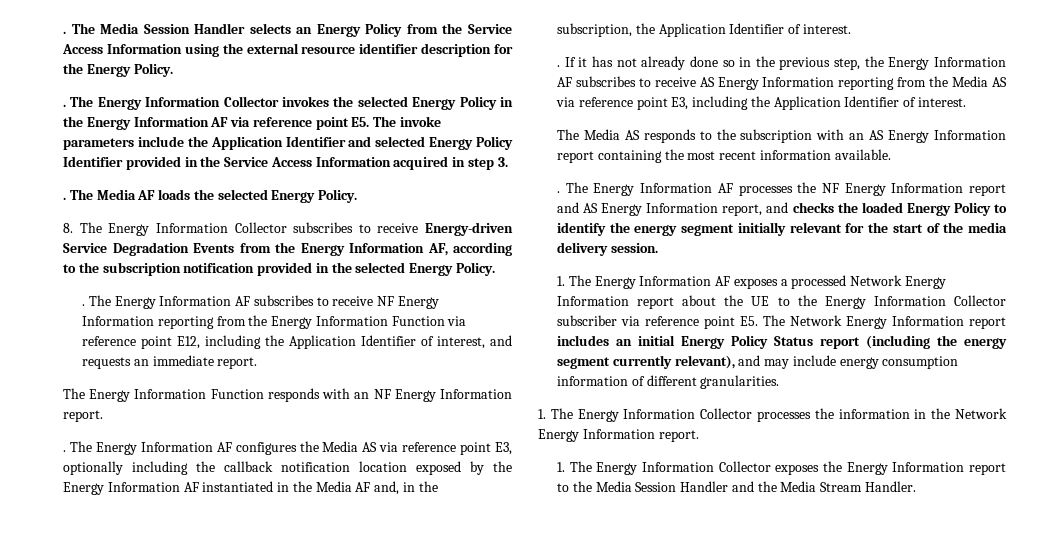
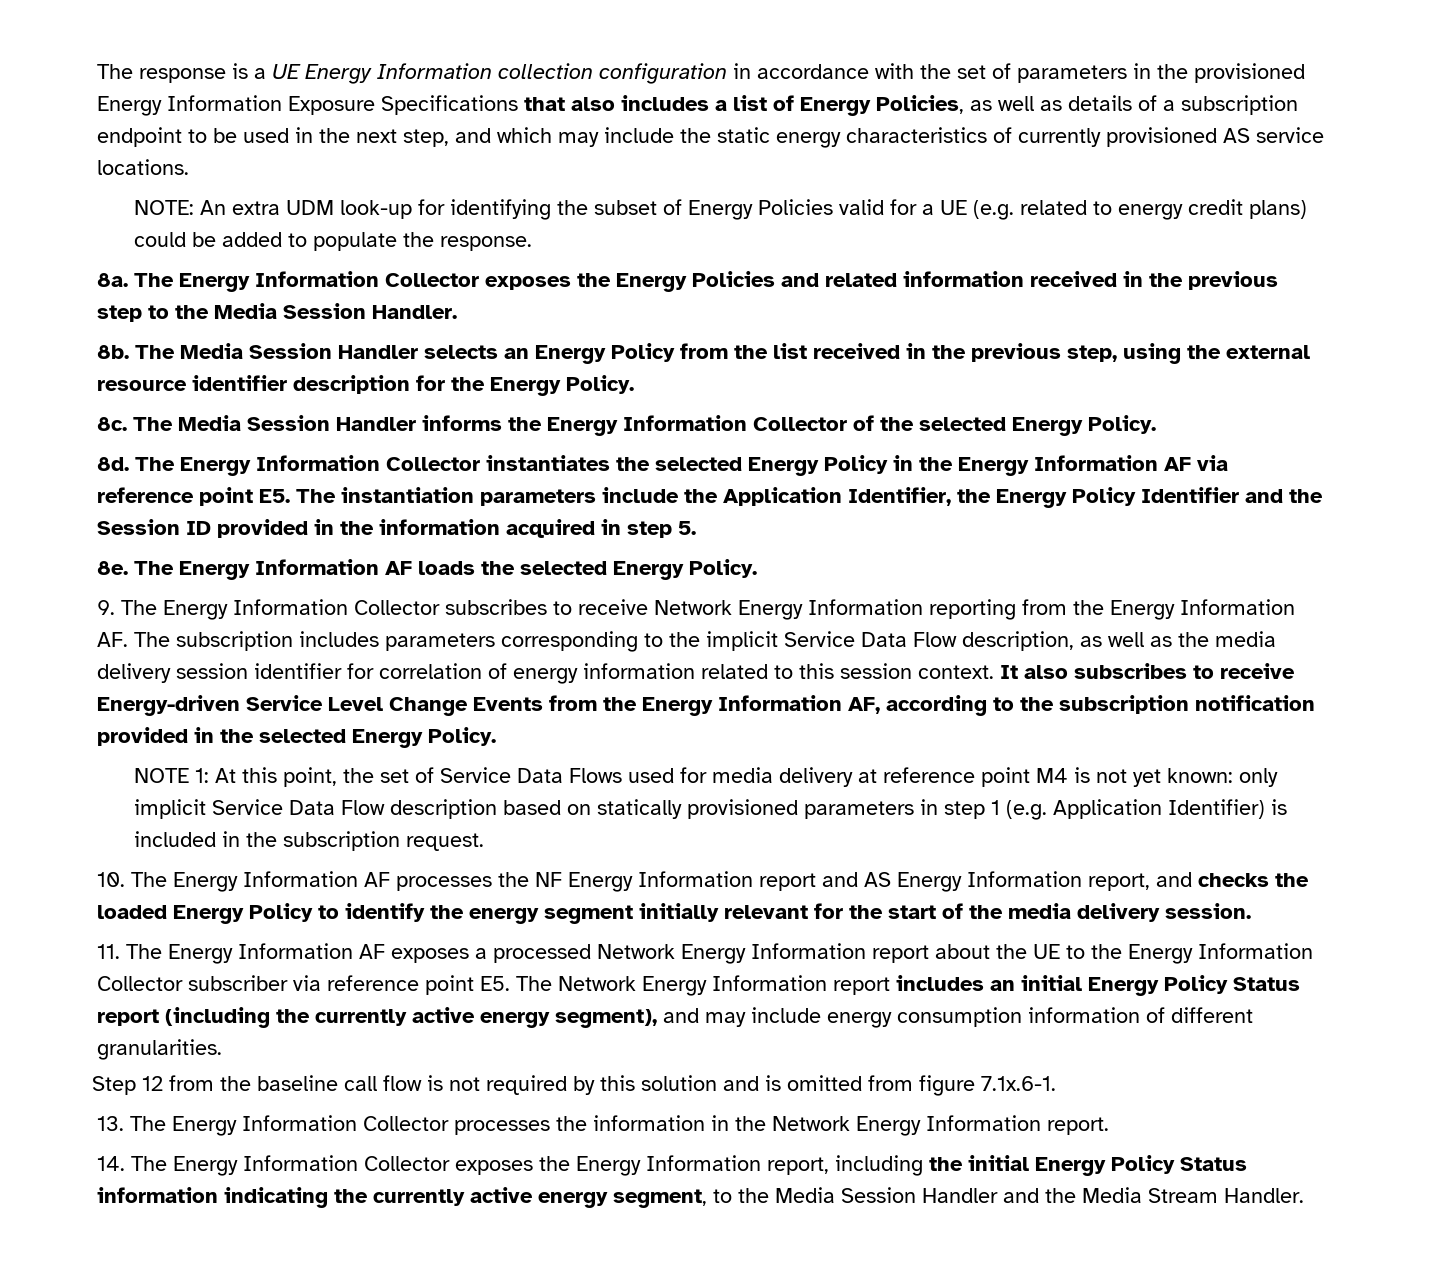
[63,31,67,34] . -> [96,63,1305,84] [96,95,1298,116] [96,127,1324,148] [96,159,189,175] [134,199,1308,220] [134,232,533,251] [96,271,1278,292] [96,303,457,322] [96,345,129,359] The response is a UE Energy Information collection configuration in accordance with the set of parameters in the provisioned Energy Information Exposure Specifications that also includes a list of Energy Policies, as well as details of a subscription endpoint to be used in the next step, and which may include the static energy characteristics of currently provisioned AS service locations. // NOTE: An extra UDM look-up for identifying the subset of Energy Policies valid for a UE (e.g. related to energy credit plans) could be added to populate the response. // 8a. The Energy Information Collector exposes the Energy Policies and related information received in the previous step to the Media Session Handler. // 8b.
[467,24,512,34] [62,44,182,54] Service Access Information -> [772,343,1117,362] list received in the previous step,
[63,96,330,110] . The Energy Information Collector invokes -> [96,415,1156,436] [96,455,610,476] 8c. The Media Session Handler informs the Energy Information Collector of the selected Energy Policy. // 8d. The Energy Information Collector instantiates
[400,116,442,127] invoke -> [340,487,474,503] instantiation
[285,136,513,150] [63,156,508,170] [63,189,136,200] Identifier and selected Energy Policy Identifier provided in the Service Access Information acquired in step 3. // . The Media -> [847,487,1323,508] [96,519,696,538] [96,559,379,580] Identifier, the Energy Policy Identifier and the Session ID provided in the information acquired in step 5. // 8e. The Energy Information
[63,223,74,233] 8. -> [96,600,115,615] 9.
[425,222,513,236] [63,242,189,256] Energy-driven Service Degradation -> [653,599,1295,620] [96,631,1276,652] [96,663,1295,684] [96,695,468,716] Network Energy Information reporting from the Energy Information AF. The subscription includes parameters corresponding to the implicit Service Data Flow description, as well as the media delivery session identifier for correlation of energy information related to this session context. It also subscribes to receive Energy-driven Service Level Change
[82,295,440,309] [82,315,467,329] [82,335,512,349] [82,355,258,369] [63,388,513,402] [63,410,104,422] [63,441,512,455] [63,461,513,475] [63,481,438,495] [557,23,851,37] [557,56,1006,70] [557,76,1007,90] [556,96,967,110] [557,129,1006,143] [557,149,891,163] [557,191,561,193] . The Energy Information AF subscribes to receive NF Energy Information reporting from the Energy Information Function via reference point E12, including the Application Identifier of interest, and requests an immediate report. // The Energy Information Function responds with an NF Energy Information report. // . The Energy Information AF configures the Media AS via reference point E3, optionally including the callback notification location exposed by the Energy Information AF instantiated in the Media AF and, in the subscription, the Application Identifier of interest. // . If it has not already done so in the previous step, the Energy Information AF subscribes to receive AS Energy Information reporting from the Media AS via reference point E3, including the Application Identifier of interest. // The Media AS responds to the subscription with an AS Energy Information report containing the most recent information available. // . -> [134,767,1279,787] [134,799,1288,820] [134,831,485,851] [96,872,125,887] NOTE 1: At this point, the set of Service Data Flows used for media delivery at reference point M4 is not yet known: only implicit Service Data Flow description based on statically provisioned parameters in step 1 (e.g. Application Identifier) is included in the subscription request. // 10.
[557,276,566,286] 1. -> [96,944,120,959] 11.
[964,338,1007,349] [557,355,735,369] energy segment currently relevant), -> [314,1007,657,1028] currently active energy segment),
[538,409,546,419] 1. -> [91,1075,1056,1096] [96,1116,124,1131] Step 12 from the baseline call flow is not required by this solution and is omitted from figure 7.1x.6-1. // 13.
[557,462,566,472] 1. -> [96,1156,125,1171] 14.
[969,463,1006,475] report -> [766,1155,1247,1176] [96,1187,707,1208] report, including the initial Energy Policy Status information indicating the currently active energy segment,

